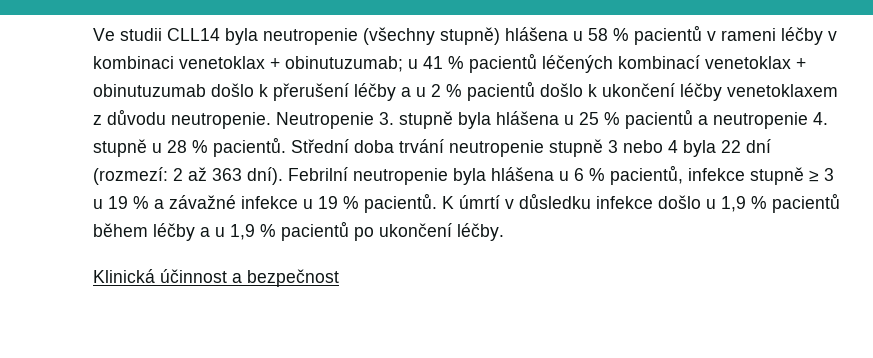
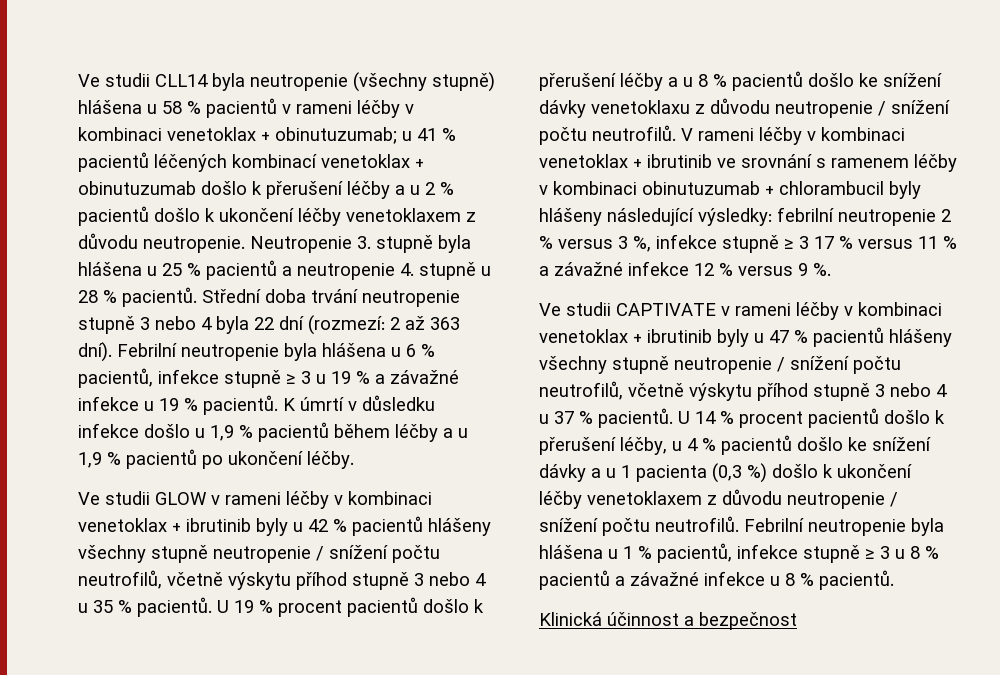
(504, 232) none -> [78,491,432,509] [78,516,491,536] [78,545,440,563] [78,570,486,590] [78,597,484,617] [539,71,942,91] [539,98,950,118] [539,125,905,145] [539,154,957,172] [539,181,921,199] [539,207,951,226] [539,234,957,253] [539,261,831,276] [539,302,942,320] [539,327,952,347] [539,356,901,374] [539,381,947,401] [539,408,945,428] [539,435,931,455] [539,463,912,483] [539,489,898,509] [539,516,944,536] [539,543,939,563] [539,570,894,590] // Ve studii GLOW v rameni léčby v kombinaci venetoklax + ibrutinib byly u 42 % pacientů hlášeny všechny stupně neutropenie / snížení počtu neutrofilů, včetně výskytu příhod stupně 3 nebo 4 u 35 % pacientů. U 19 % procent pacientů došlo k přerušení léčby a u 8 % pacientů došlo ke snížení dávky venetoklaxu z důvodu neutropenie / snížení počtu neutrofilů. V rameni léčby v kombinaci venetoklax + ibrutinib ve srovnání s ramenem léčby v kombinaci obinutuzumab + chlorambucil byly hlášeny následující výsledky: febrilní neutropenie 2 % versus 3 %, infekce stupně ≥ 3 17 % versus 11 % a závažné infekce 12 % versus 9 %. // Ve studii CAPTIVATE v rameni léčby v kombinaci venetoklax + ibrutinib byly u 47 % pacientů hlášeny všechny stupně neutropenie / snížení počtu neutrofilů, včetně výskytu příhod stupně 3 nebo 4 u 37 % pacientů. U 14 % procent pacientů došlo k přerušení léčby, u 4 % pacientů došlo ke snížení dávky a u 1 pacienta (0,3 %) došlo k ukončení léčby venetoklaxem z důvodu neutropenie / snížení počtu neutrofilů. Febrilní neutropenie byla hlášena u 1 % pacientů, infekce stupně ≥ 3 u 8 % pacientů a závažné infekce u 8 % pacientů.

